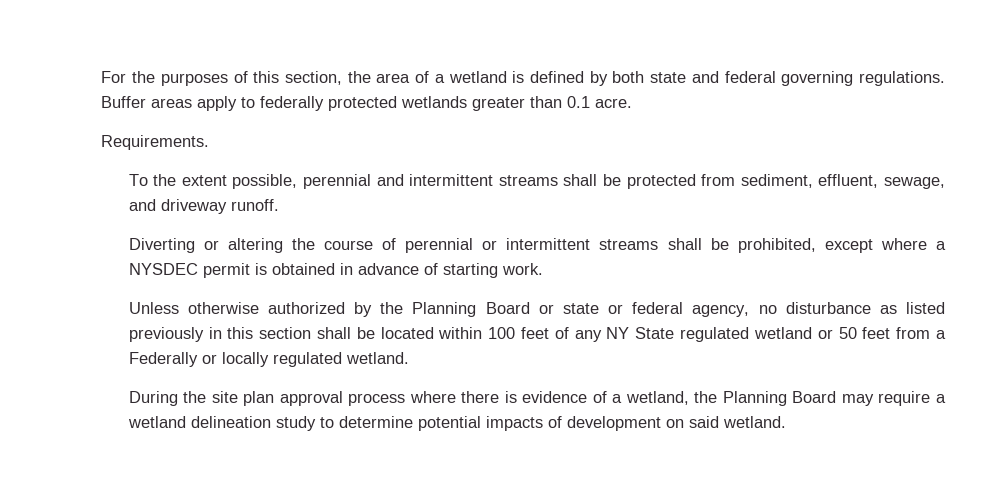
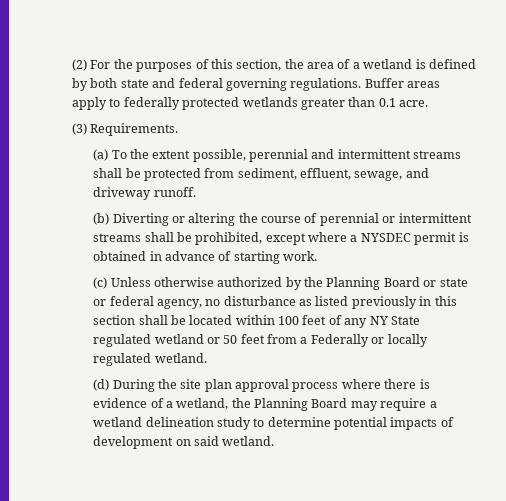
(101, 77) none -> [72,59,88,71] (2)
(633, 103) none -> [72,123,88,135] (3)
(210, 142) none -> [93,149,109,161] (a)
(279, 205) none -> [93,213,110,225] (b)
(543, 269) none -> [93,277,108,289] (c)
(409, 358) none -> [93,379,110,391] (d)

